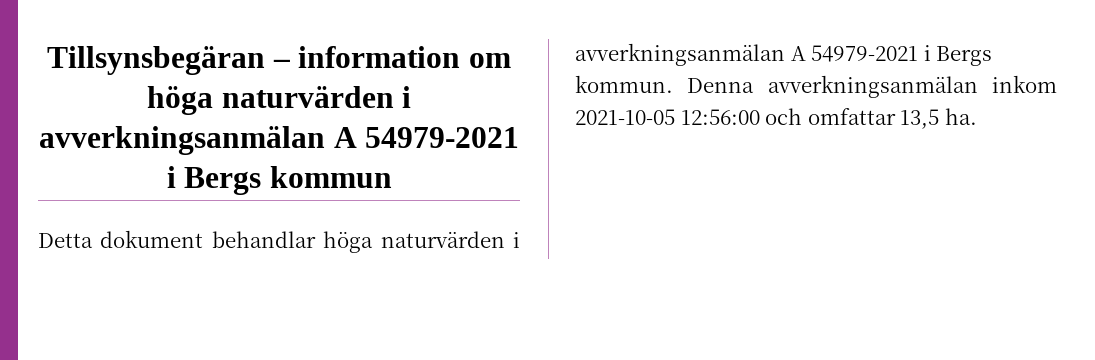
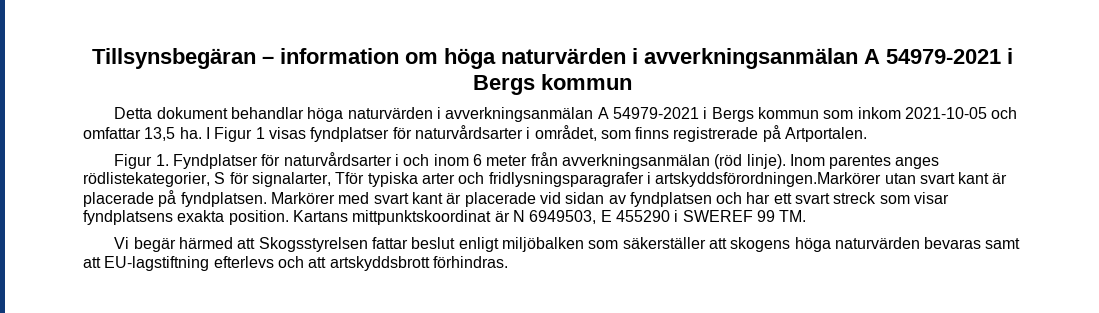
[575,75,978,98] kommun. Denna avverkningsanmälan -> [757,107,854,119] kommun som
[680,109,760,125] 12:56:00 -> (987, 113) none
(977, 116) none -> [205,125,868,142] [114,152,940,169] [83,172,1008,187] [83,190,950,207] [83,210,807,225] [114,237,1021,252] [83,256,508,271] I Figur 1 visas fyndplatser för naturvårdsarter i området, som finns registrerade på Artportalen. // Figur 1. Fyndplatser för naturvårdsarter i och inom 6 meter från avverkningsanmälan (röd linje). Inom parentes anges rödlistekategorier, S för signalarter, Tför typiska arter och fridlysningsparagrafer i artskyddsförordningen.Markörer utan svart kant är placerade på fyndplatsen. Markörer med svart kant är placerade vid sidan av fyndplatsen och har ett svart streck som visar fyndplatsens exakta position. Kartans mittpunktskoordinat är N 6949503, E 455290 i SWEREF 99 TM. // Vi begär härmed att Skogsstyrelsen fattar beslut enligt miljöbalken som säkerställer att skogens höga naturvärden bevaras samt att EU-lagstiftning efterlevs och att artskyddsbrott förhindras.

